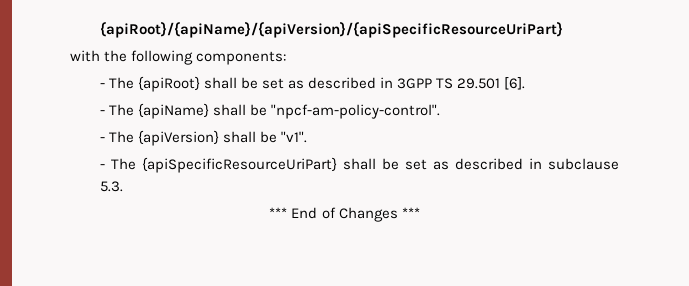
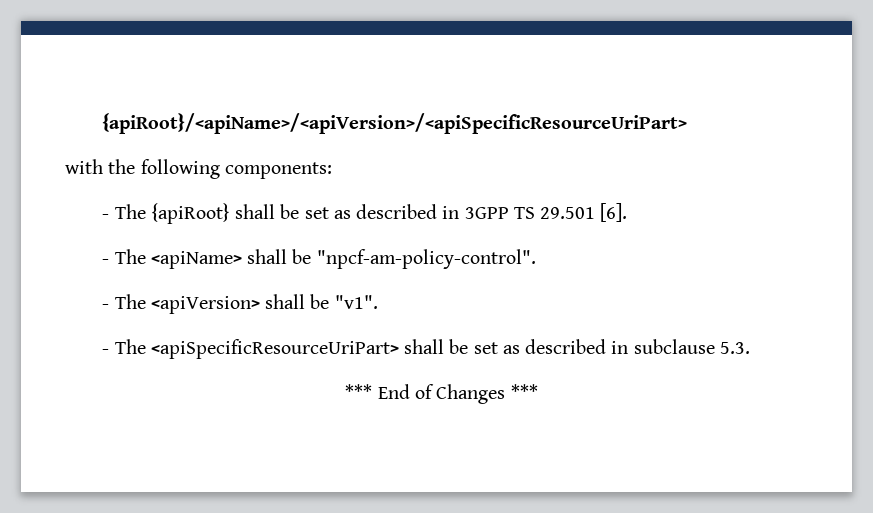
[99,22,563,38] {apiRoot}/{apiName}/{apiVersion}/{apiSpecificResourceUriPart} -> [102,113,688,134] {apiRoot}/<apiName>/<apiVersion>/<apiSpecificResourceUriPart>
[137,103,209,119] {apiName} -> [150,251,242,269] <apiName>
[137,130,219,146] {apiVersion} -> [150,296,260,314] <apiVersion>
[141,157,337,173] {apiSpecificResourceUriPart} -> [150,339,399,359] <apiSpecificResourceUriPart>

